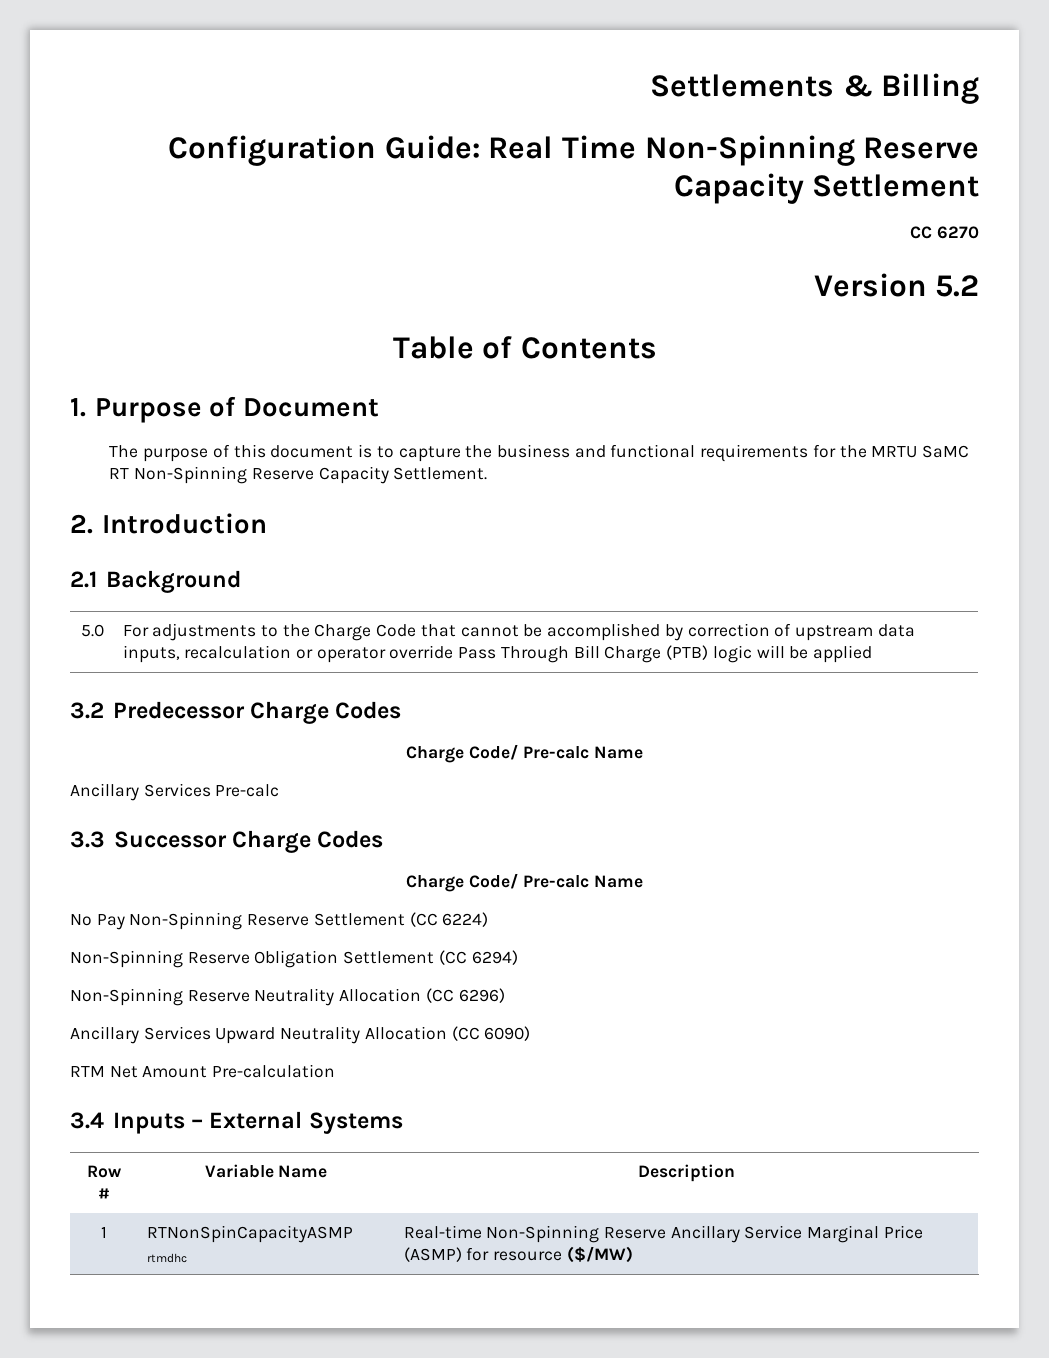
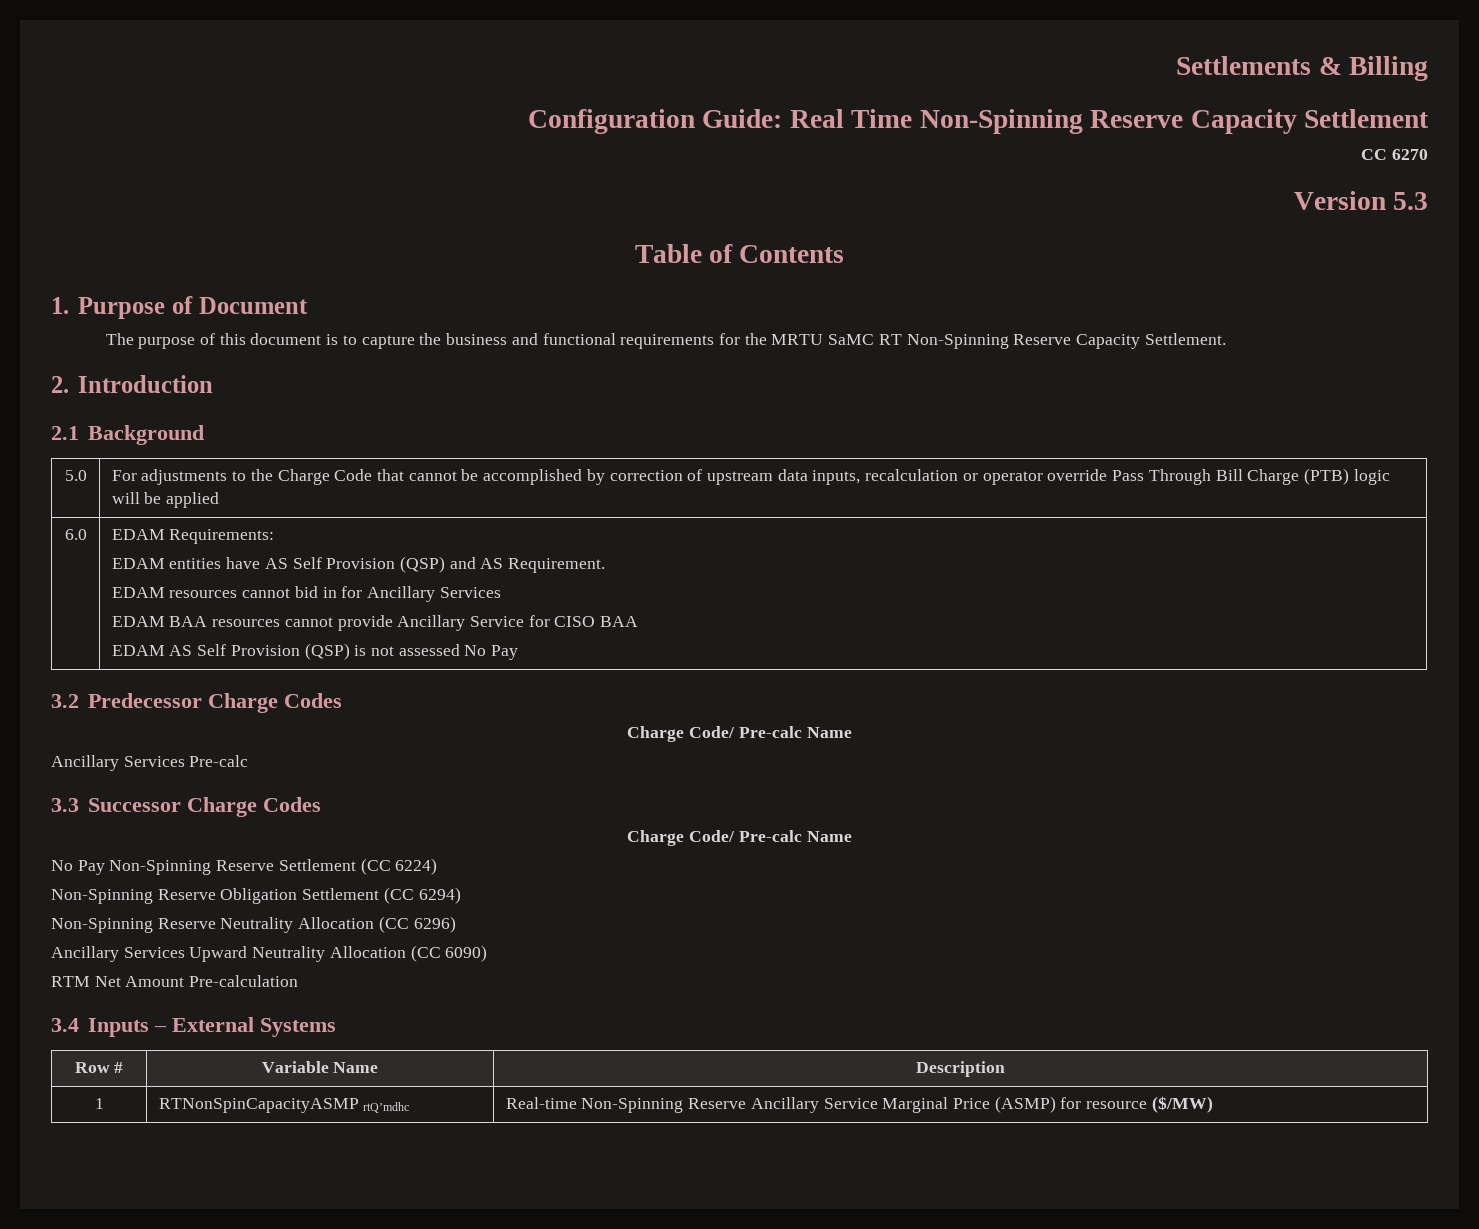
[935,275,979,297] 5.2 -> [1393,192,1428,210] 5.3
(872, 654) none -> [64,529,87,540] [111,529,275,544] [111,556,606,573] [111,586,501,602] [111,615,639,631] [111,643,519,660] // 6.0 | EDAM Requirements: // EDAM entities have AS Self Provision (QSP) and AS Requirement. // EDAM resources cannot bid in for Ancillary Services // EDAM BAA resources cannot provide Ancillary Service for CISO BAA // EDAM AS Self Provision (QSP) is not assessed No Pay
[146,1253,187,1263] rtmdhc -> [363,1102,410,1113] rtQ’mdhc

